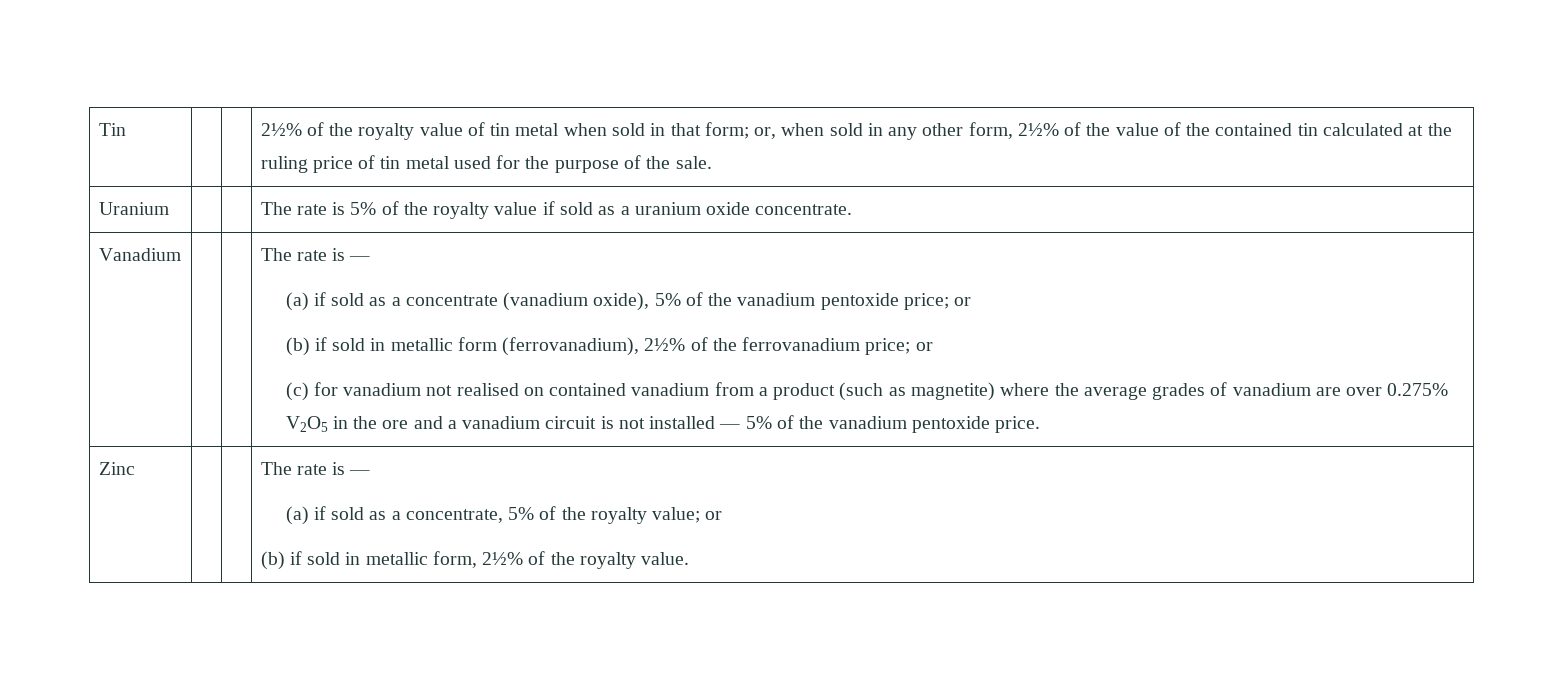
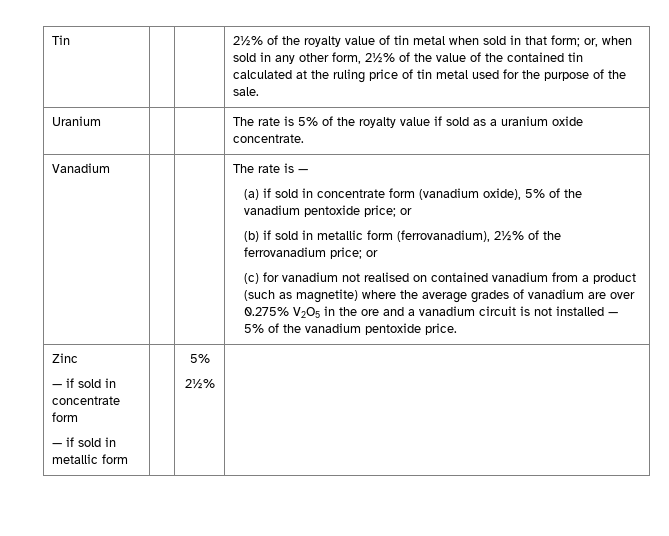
[369,295,498,306] as a concentrate -> [302,188,416,198] in concentrate form
[260,462,371,475] [285,506,723,525] [260,551,690,570] | | | The rate is — // (a) if sold as a concentrate, 5% of the royalty value; or // (b) if sold in metallic form, 2½% of the royalty value. -> [52,378,117,388] [52,396,121,405] [52,412,79,422] [52,437,117,447] [52,454,129,464] [189,354,210,363] [184,379,215,389] // — if sold in concentrate form // — if sold in metallic form | | 5% // 2½% |

